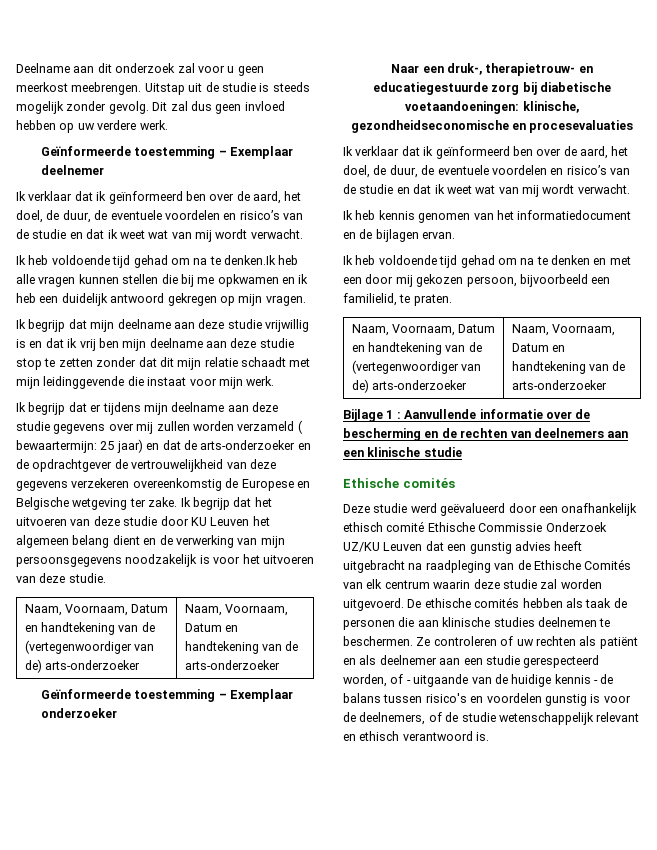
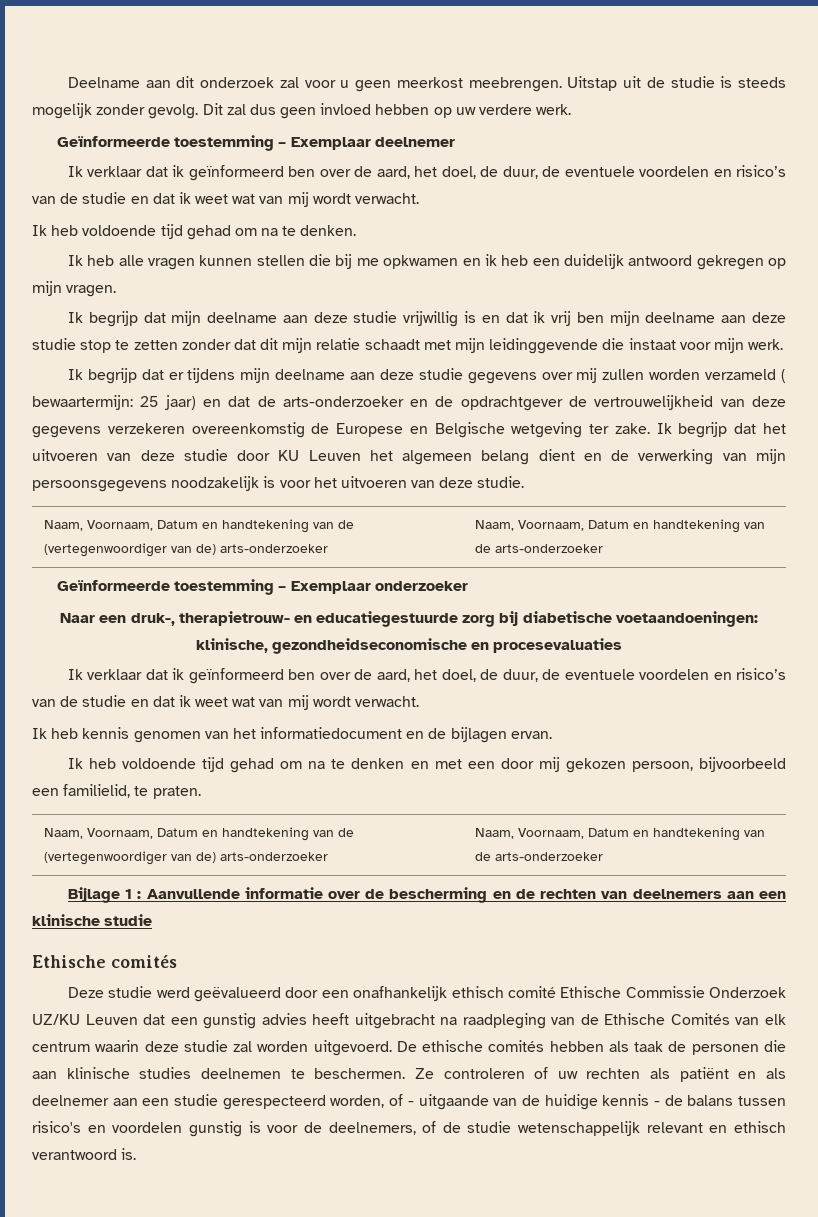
[224,255,276,265] denken.Ik -> [300,225,357,236] [67,255,83,266] denken. // Ik

